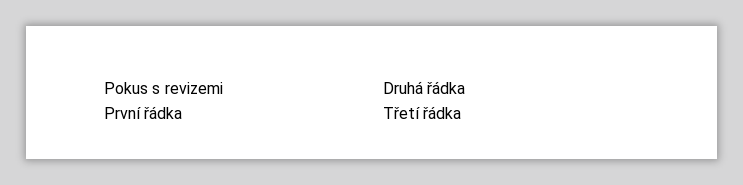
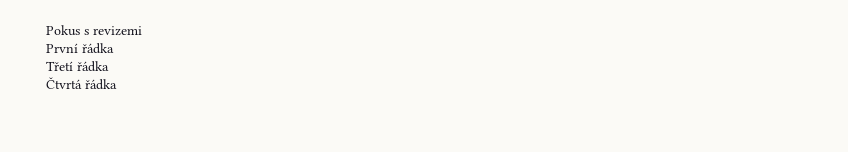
[383,81,466,94] [383,107,420,119] Druhá řádka // Třetí -> [46,61,109,72] [46,77,82,89] Třetí řádka // Čtvrtá

